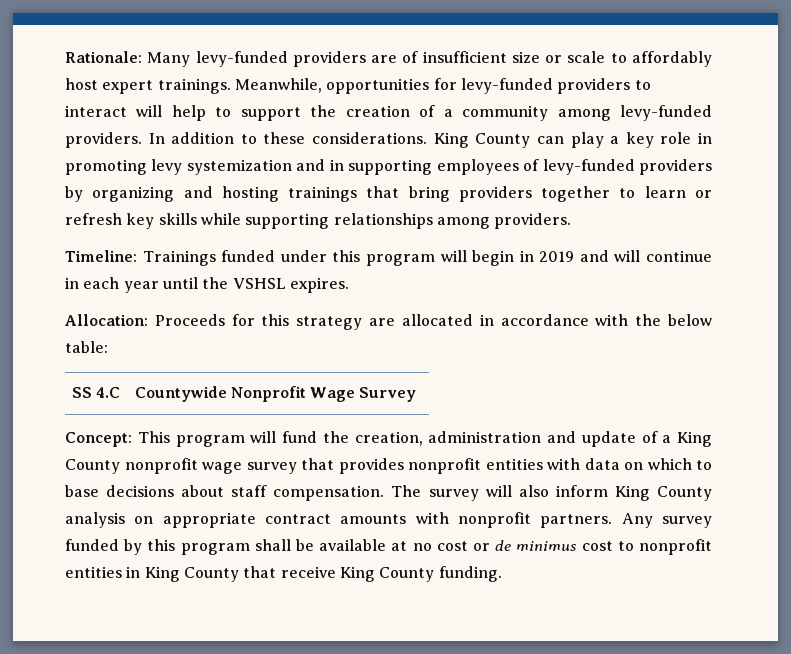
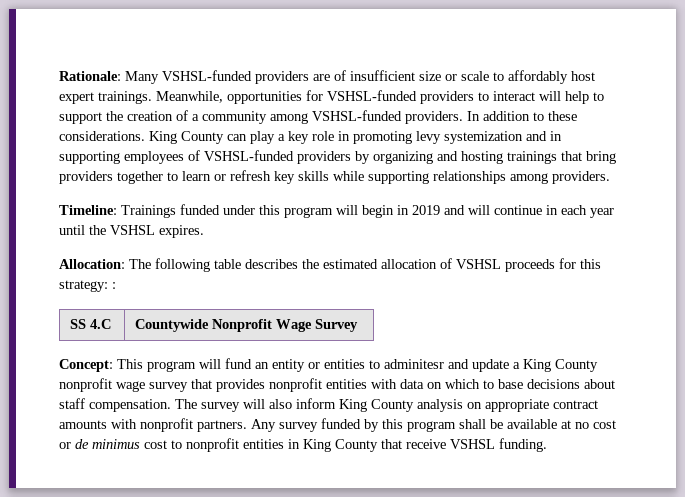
[195,51,288,67] levy-funded -> [162,70,252,81] VSHSL-funded
[460,78,553,94] levy-funded -> [327,90,417,101] VSHSL-funded
[620,105,712,121] levy-funded -> [312,110,402,121] VSHSL-funded
[542,159,635,175] levy-funded -> [204,150,294,161] VSHSL-funded
[154,314,713,330] [65,341,108,353] Proceeds for this strategy are allocated in accordance with the below table: -> [129,258,601,272] [59,280,116,292] The following table describes the estimated allocation of VSHSL proceeds for this strategy: :
[322,431,542,446] the creation, administration -> [255,359,444,372] an entity or entities to adminitesr
[641,431,658,443] of -> (509, 365) none
[339,566,435,582] King County -> [450,439,495,449] VSHSL

